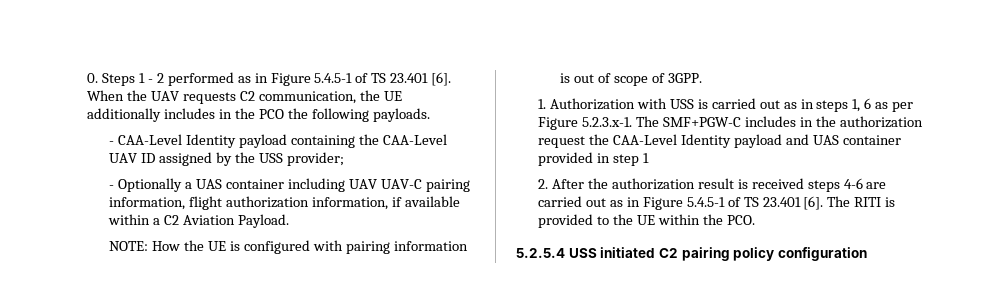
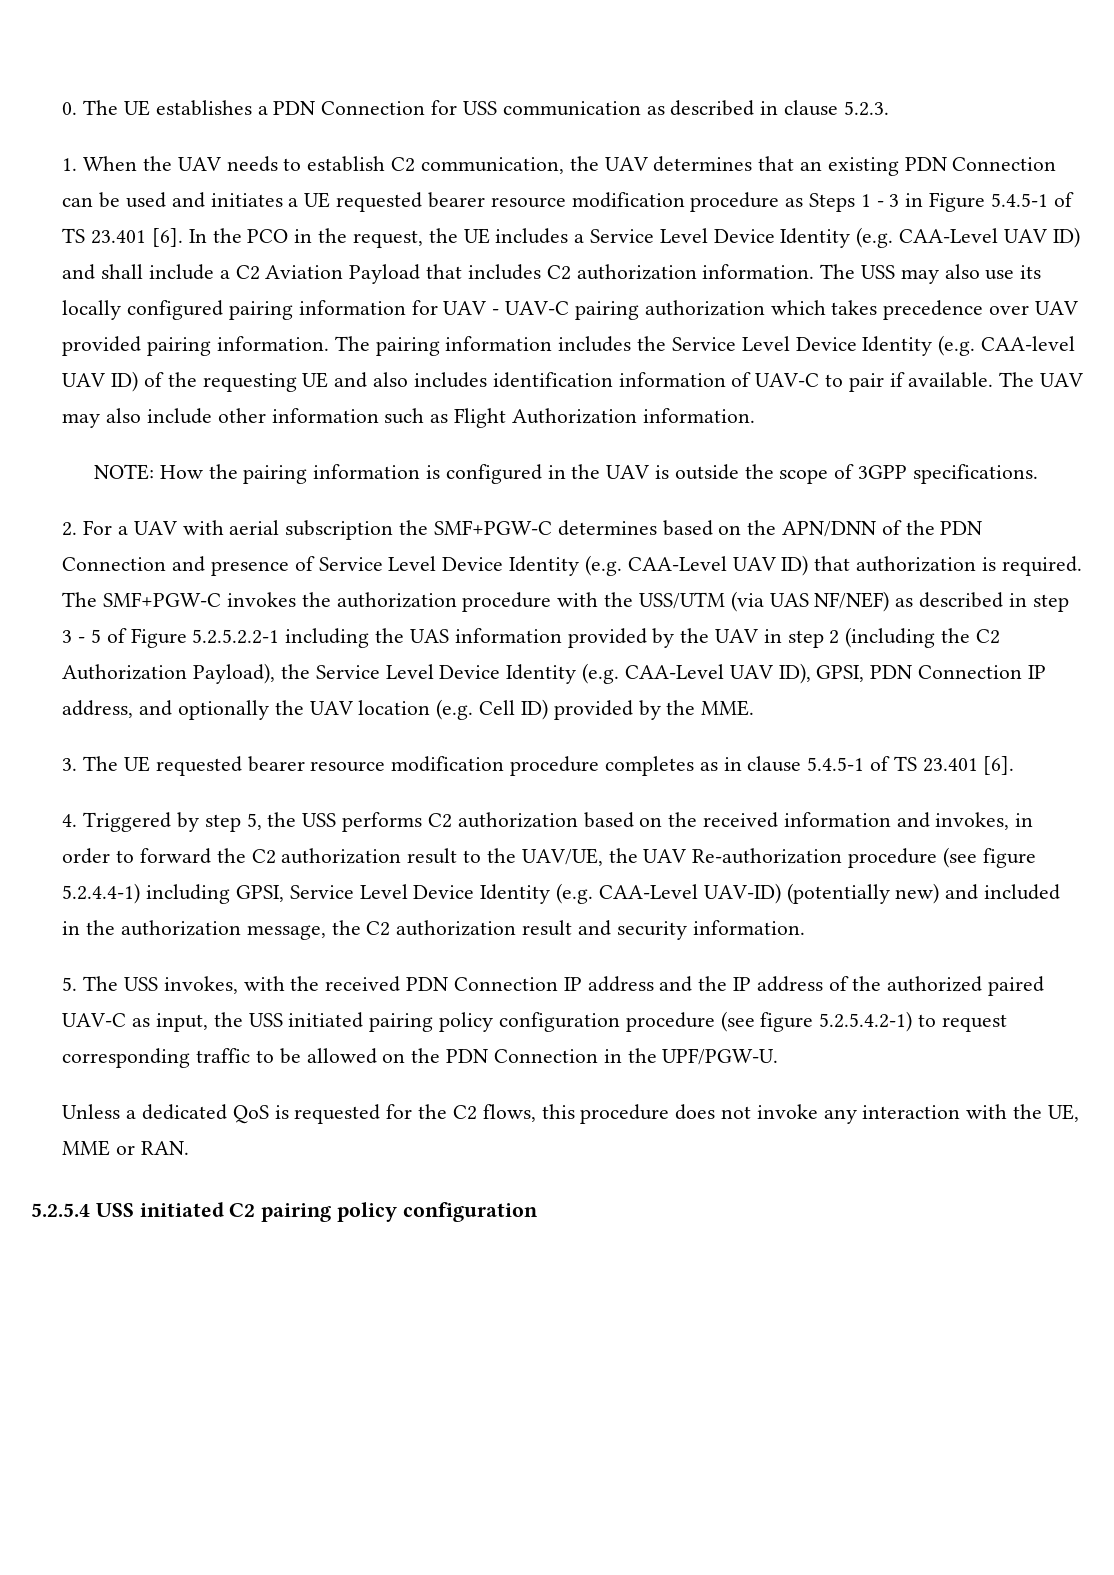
[102,72,452,86] [87,90,402,104] [87,108,430,122] [109,134,447,148] [109,152,344,166] [109,178,470,192] [109,196,460,210] [108,214,290,228] [109,240,468,254] [560,73,702,86] [538,98,914,112] [538,116,923,130] [538,134,901,148] [538,152,649,166] [538,178,887,192] [538,196,896,210] [538,214,755,228] Steps 1 - 2 performed as in Figure 5.4.5-1 of TS 23.401 [6]. When the UAV requests C2 communication, the UE additionally includes in the PCO the following payloads. // - CAA-Level Identity payload containing the CAA-Level UAV ID assigned by the USS provider; // - Optionally a UAS container including UAV UAV-C pairing information, flight authorization information, if available within a C2 Aviation Payload. // NOTE: How the UE is configured with pairing information is out of scope of 3GPP. // 1. Authorization with USS is carried out as in steps 1, 6 as per Figure 5.2.3.x-1. The SMF+PGW-C includes in the authorization request the CAA-Level Identity payload and UAS container provided in step 1 // 2. After the authorization result is received steps 4-6 are carried out as in Figure 5.4.5-1 of TS 23.401 [6]. The RITI is provided to the UE within the PCO. -> [83,100,889,116] [62,156,1057,176] [62,192,1074,212] [62,227,1080,248] [62,264,1042,284] [62,300,1078,320] [62,335,1075,356] [62,371,1083,392] [62,408,755,428] [93,464,1038,484] [62,520,983,540] [62,555,1082,576] [62,591,1069,612] [62,627,1000,648] [62,663,1046,684] [62,699,755,720] [62,756,1015,776] [62,812,1034,832] [62,847,1036,868] [62,883,1060,904] [62,920,805,940] [62,976,1044,996] [62,1011,1007,1032] [62,1048,779,1068] [62,1104,1079,1124] [62,1140,190,1156] The UE establishes a PDN Connection for USS communication as described in clause 5.2.3. // 1. When the UAV needs to establish C2 communication, the UAV determines that an existing PDN Connection can be used and initiates a UE requested bearer resource modification procedure as Steps 1 - 3 in Figure 5.4.5-1 of TS 23.401 [6]. In the PCO in the request, the UE includes a Service Level Device Identity (e.g. CAA-Level UAV ID) and shall include a C2 Aviation Payload that includes C2 authorization information. The USS may also use its locally configured pairing information for UAV - UAV-C pairing authorization which takes precedence over UAV provided pairing information. The pairing information includes the Service Level Device Identity (e.g. CAA-level UAV ID) of the requesting UE and also includes identification information of UAV-C to pair if available. The UAV may also include other information such as Flight Authorization information. // NOTE: How the pairing information is configured in the UAV is outside the scope of 3GPP specifications. // 2. For a UAV with aerial subscription the SMF+PGW-C determines based on the APN/DNN of the PDN Connection and presence of Service Level Device Identity (e.g. CAA-Level UAV ID) that authorization is required. The SMF+PGW-C invokes the authorization procedure with the USS/UTM (via UAS NF/NEF) as described in step 3 - 5 of Figure 5.2.5.2.2-1 including the UAS information provided by the UAV in step 2 (including the C2 Authorization Payload), the Service Level Device Identity (e.g. CAA-Level UAV ID), GPSI, PDN Connection IP address, and optionally the UAV location (e.g. Cell ID) provided by the MME. // 3. The UE requested bearer resource modification procedure completes as in clause 5.4.5-1 of TS 23.401 [6]. // 4. Triggered by step 5, the USS performs C2 authorization based on the received information and invokes, in order to forward the C2 authorization result to the UAV/UE, the UAV Re-authorization procedure (see figure 5.2.4.4-1) including GPSI, Service Level Device Identity (e.g. CAA-Level UAV-ID) (potentially new) and included in the authorization message, the C2 authorization result and security information. // 5. The USS invokes, with the received PDN Connection IP address and the IP address of the authorized paired UAV-C as input, the USS initiated pairing policy configuration procedure (see figure 5.2.5.4.2-1) to request corresponding traffic to be allowed on the PDN Connection in the UPF/PGW-U. // Unless a dedicated QoS is requested for the C2 flows, this procedure does not invoke any interaction with the UE, MME or RAN.

